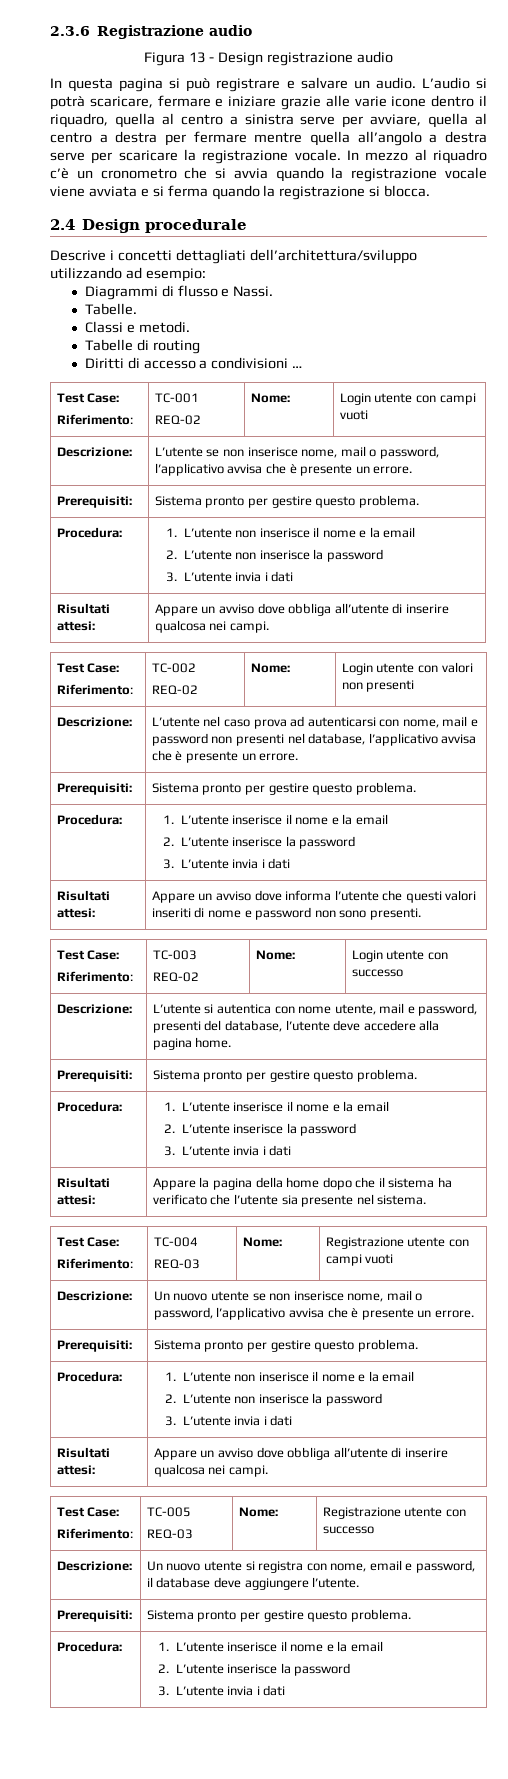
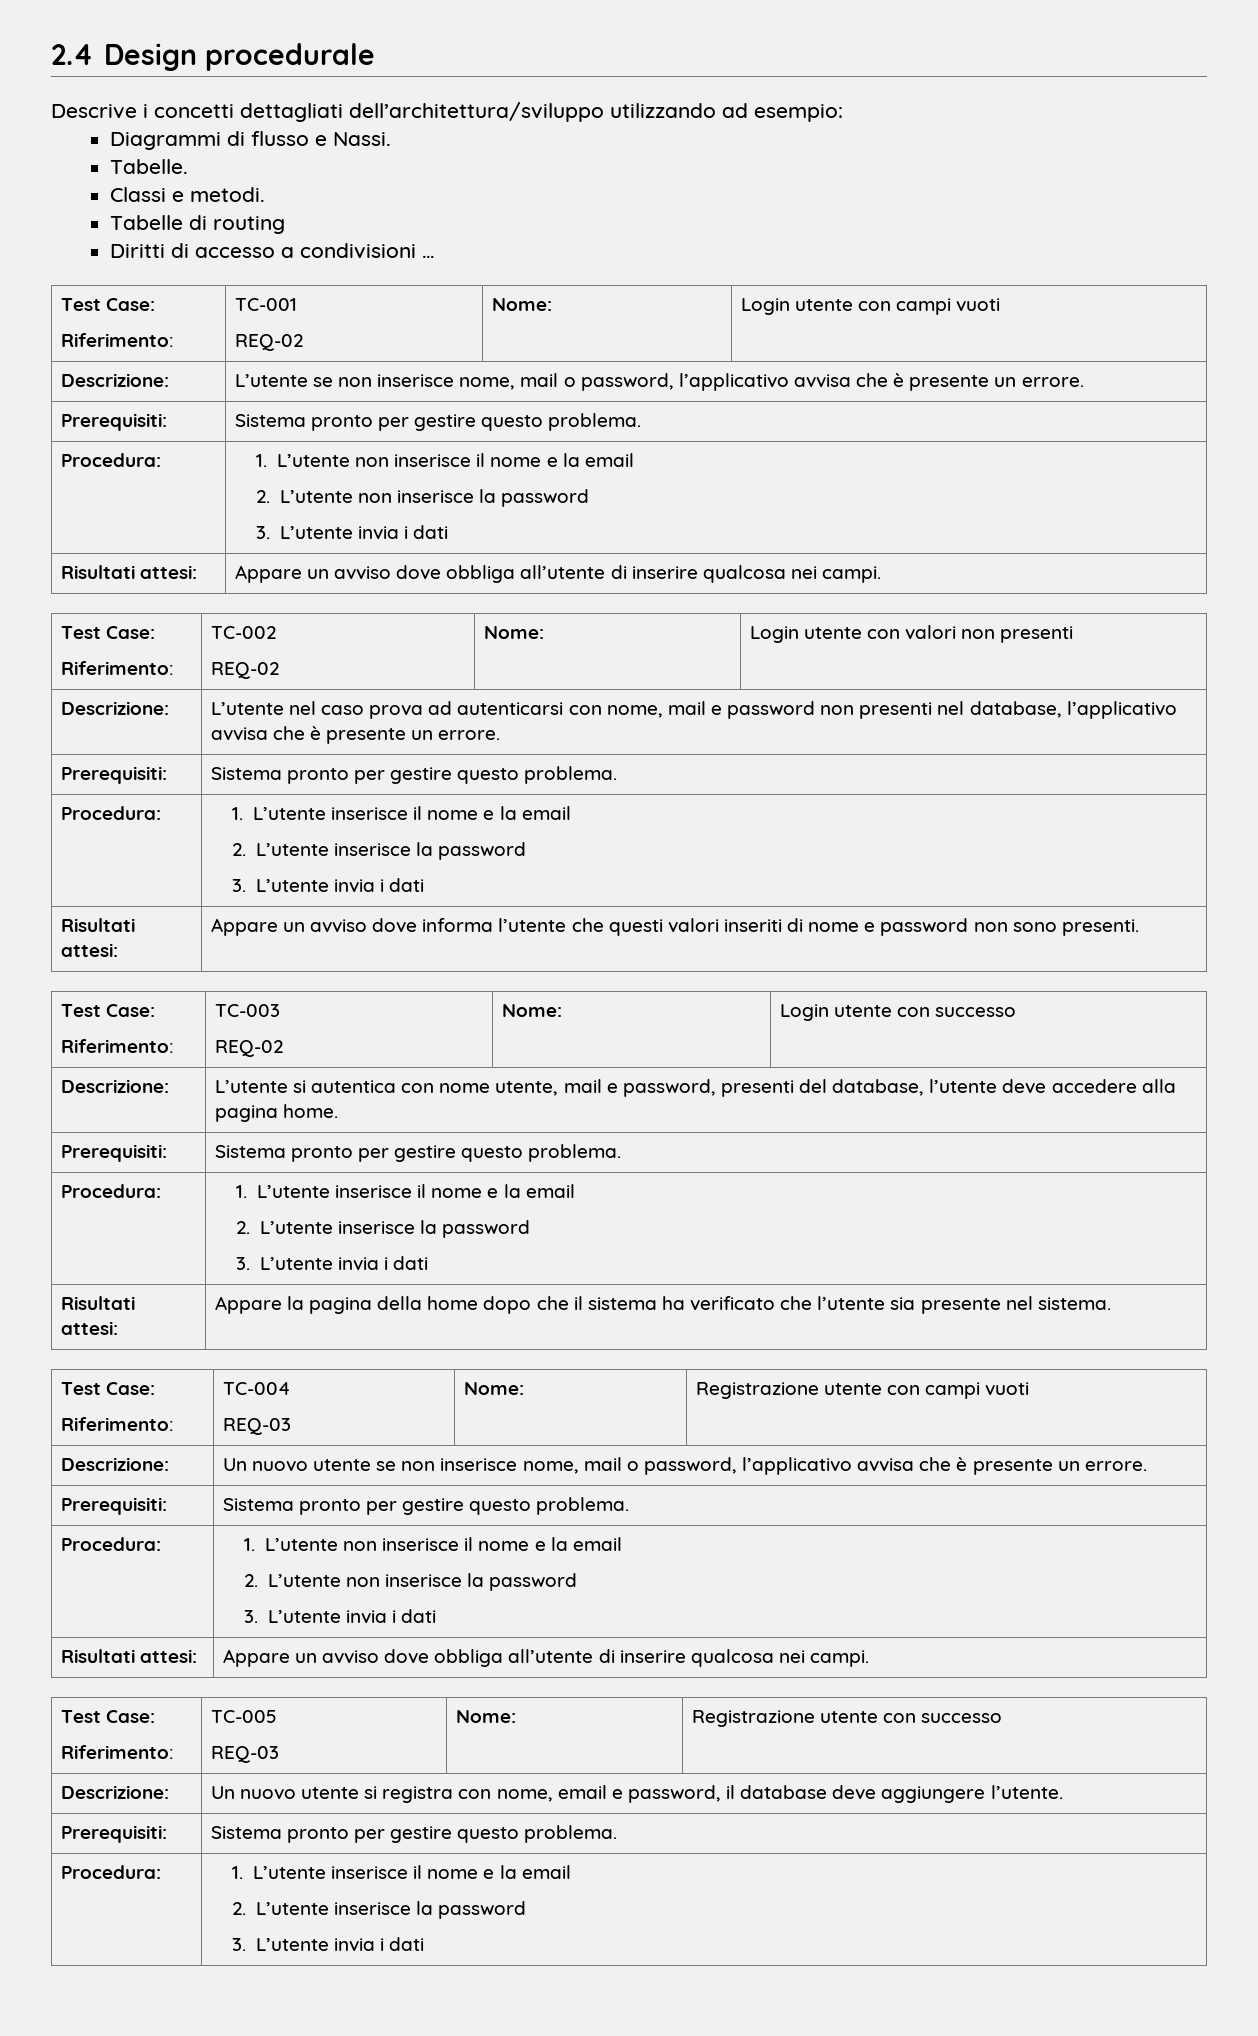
[50,25,253,39] [144,51,393,66] [50,77,487,92] [50,95,488,110] [50,113,487,128] [50,131,488,146] [50,149,487,164] [50,167,487,182] [50,185,431,200] 2.3.6 Registrazione audio // Figura 13 - Design registrazione audio // In questa pagina si può registrare e salvare un audio. L’audio si potrà scaricare, fermare e iniziare grazie alle varie icone dentro il riquadro, quella al centro a sinistra serve per avviare, quella al centro a destra per fermare mentre quella all’angolo a destra serve per scaricare la registrazione vocale. In mezzo al riquadro c’è un cronometro che si avvia quando la registrazione vocale viene avviata e si ferma quando la registrazione si blocca. // -> (51, 54) none

